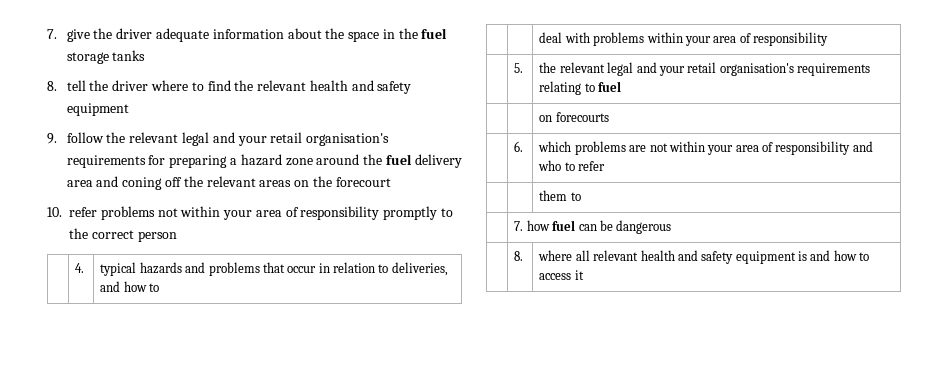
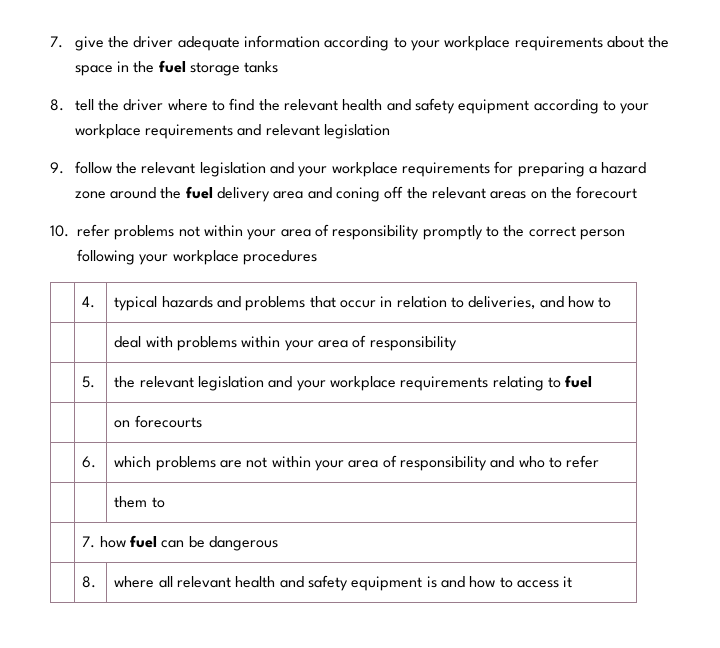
(284, 34) none -> [324,36,603,51] according to your workplace requirements
(129, 109) none -> [533,99,650,114] [74,124,391,139] according to your workplace requirements and relevant legislation
[182,132,390,146] legal and your retail organisation's -> [199,162,398,177] legislation and your workplace
(177, 236) none -> [77,249,317,265] following your workplace procedures
[607,62,794,76] legal and your retail organisation's -> [198,376,397,391] legislation and your workplace

